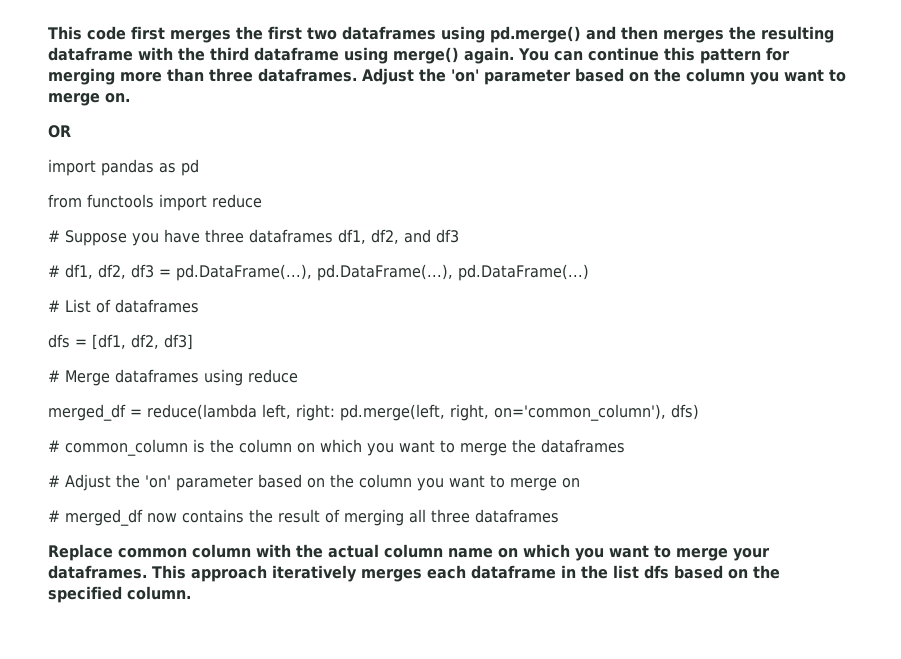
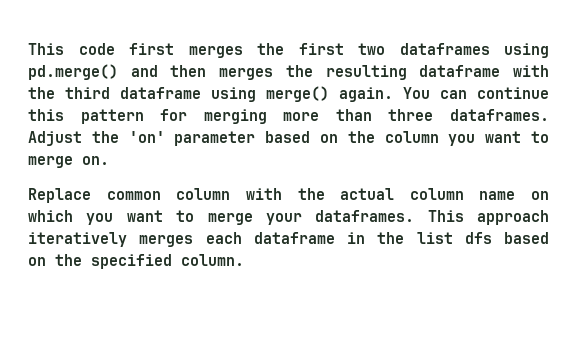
[48,125,71,138] [48,159,199,176] [48,194,262,211] [48,229,459,246] [48,264,589,281] [48,299,199,313] [48,334,193,350] [48,369,298,386] [48,404,699,421] [48,439,625,456] [48,474,580,491] [48,509,559,526] // OR // import pandas as pd // from functools import reduce // # Suppose you have three dataframes df1, df2, and df3 // # df1, df2, df3 = pd.DataFrame(...), pd.DataFrame(...), pd.DataFrame(...) // # List of dataframes // dfs = [df1, df2, df3] // # Merge dataframes using reduce // merged_df = reduce(lambda left, right: pd.merge(left, right, on='common_column'), dfs) // # common_column is the column on which you want to merge the dataframes // # Adjust the 'on' parameter based on the column you want to merge on // # merged_df now contains the result of merging all three dataframes -> (109, 160) none

